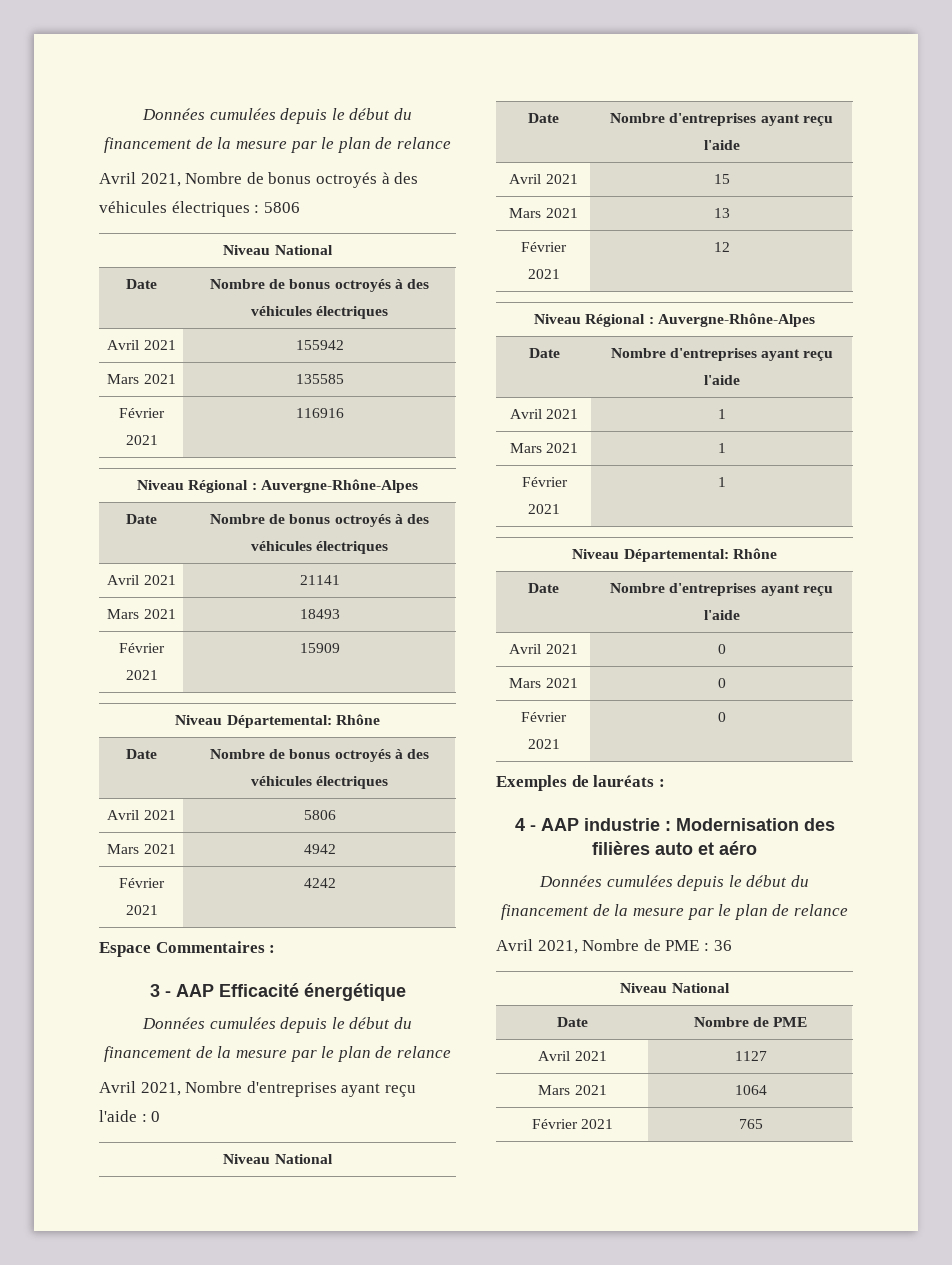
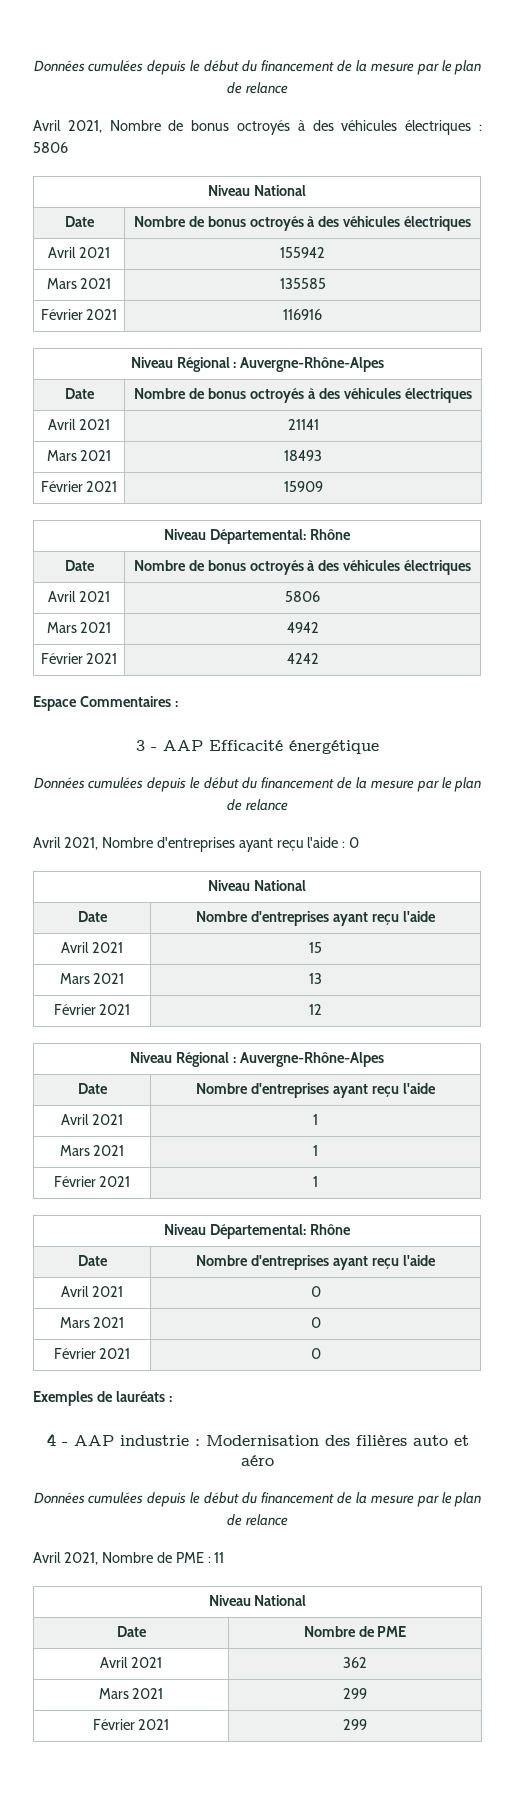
[713,940,732,951] 36 -> [214,1552,225,1563] 11
[734,1051,767,1061] [538,1085,607,1095] [734,1085,767,1095] [531,1119,614,1129] [738,1119,763,1129] 1127 // Mars 2021 | 1064 // Février 2021 | 765 -> [343,1657,367,1668] [98,1688,164,1699] [343,1688,367,1699] [92,1719,170,1730] [343,1719,367,1730] 362 // Mars 2021 | 299 // Février 2021 | 299

